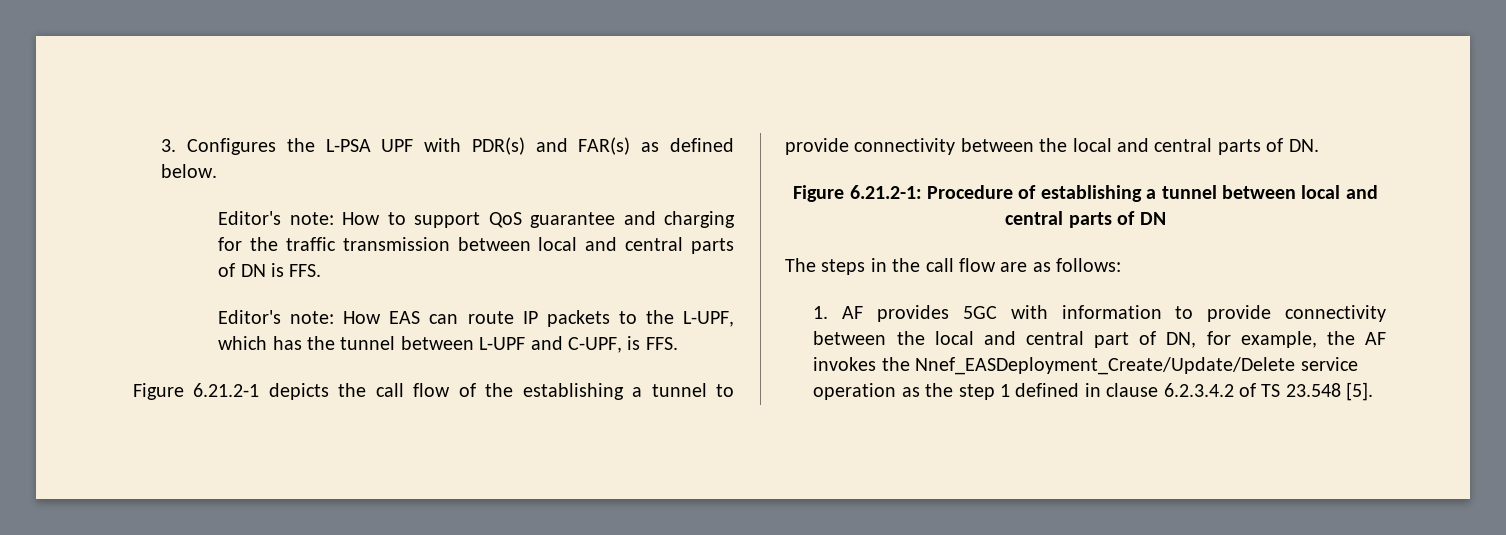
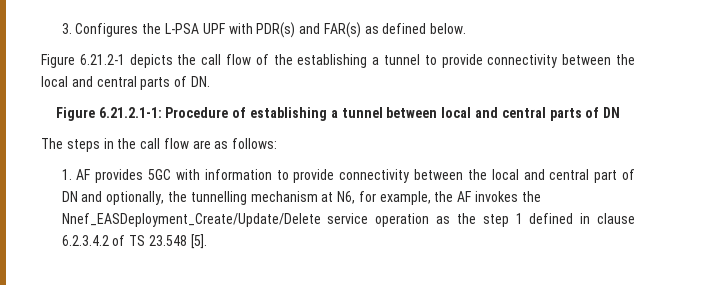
[218,211,736,228] [218,237,735,254] [218,263,322,277] [218,310,734,327] [218,336,678,353] // Editor's note: How to support QoS guarantee and charging for the traffic transmission between local and central parts of DN is FFS. // Editor's note: How EAS can route IP packets to the L-UPF, which has the tunnel between L-UPF and C-UPF, is FFS. -> (467, 28) none
[849,185,922,199] 6.21.2-1: -> [98,107,162,118] 6.21.2.1-1:
[1166,332,1197,348] DN, -> [61,191,356,205] DN and optionally, the tunnelling mechanism at N6,

